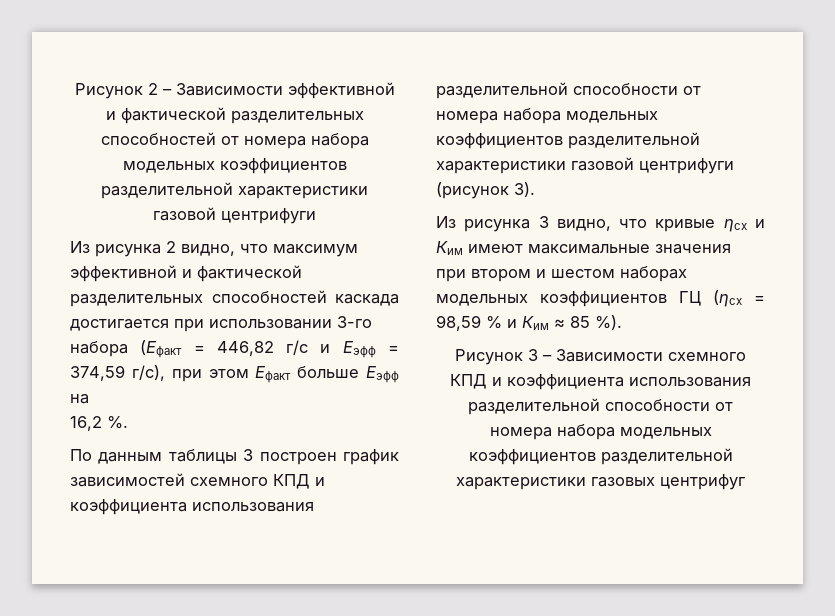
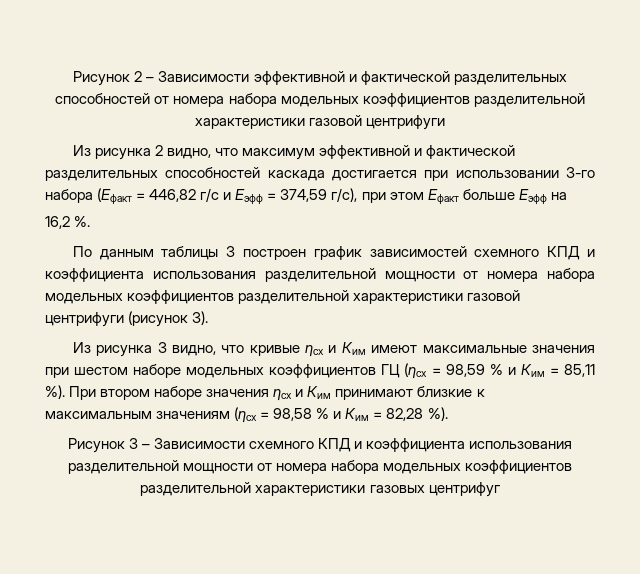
[573,83,678,95] способности -> [384,271,455,282] мощности
[471,266,687,282] втором и шестом наборах -> [74,364,182,378] шестом наборе
[554,316,590,328] ≈ 85 -> [549,364,596,377] [45,385,485,401] [45,407,424,423] = 85,11 %). При втором наборе значения ηсх и Ким принимают близкие к максимальным значениям (ηсх = 98,58 % и Ким = 82,28
[605,399,710,411] способности -> [182,463,253,474] мощности

